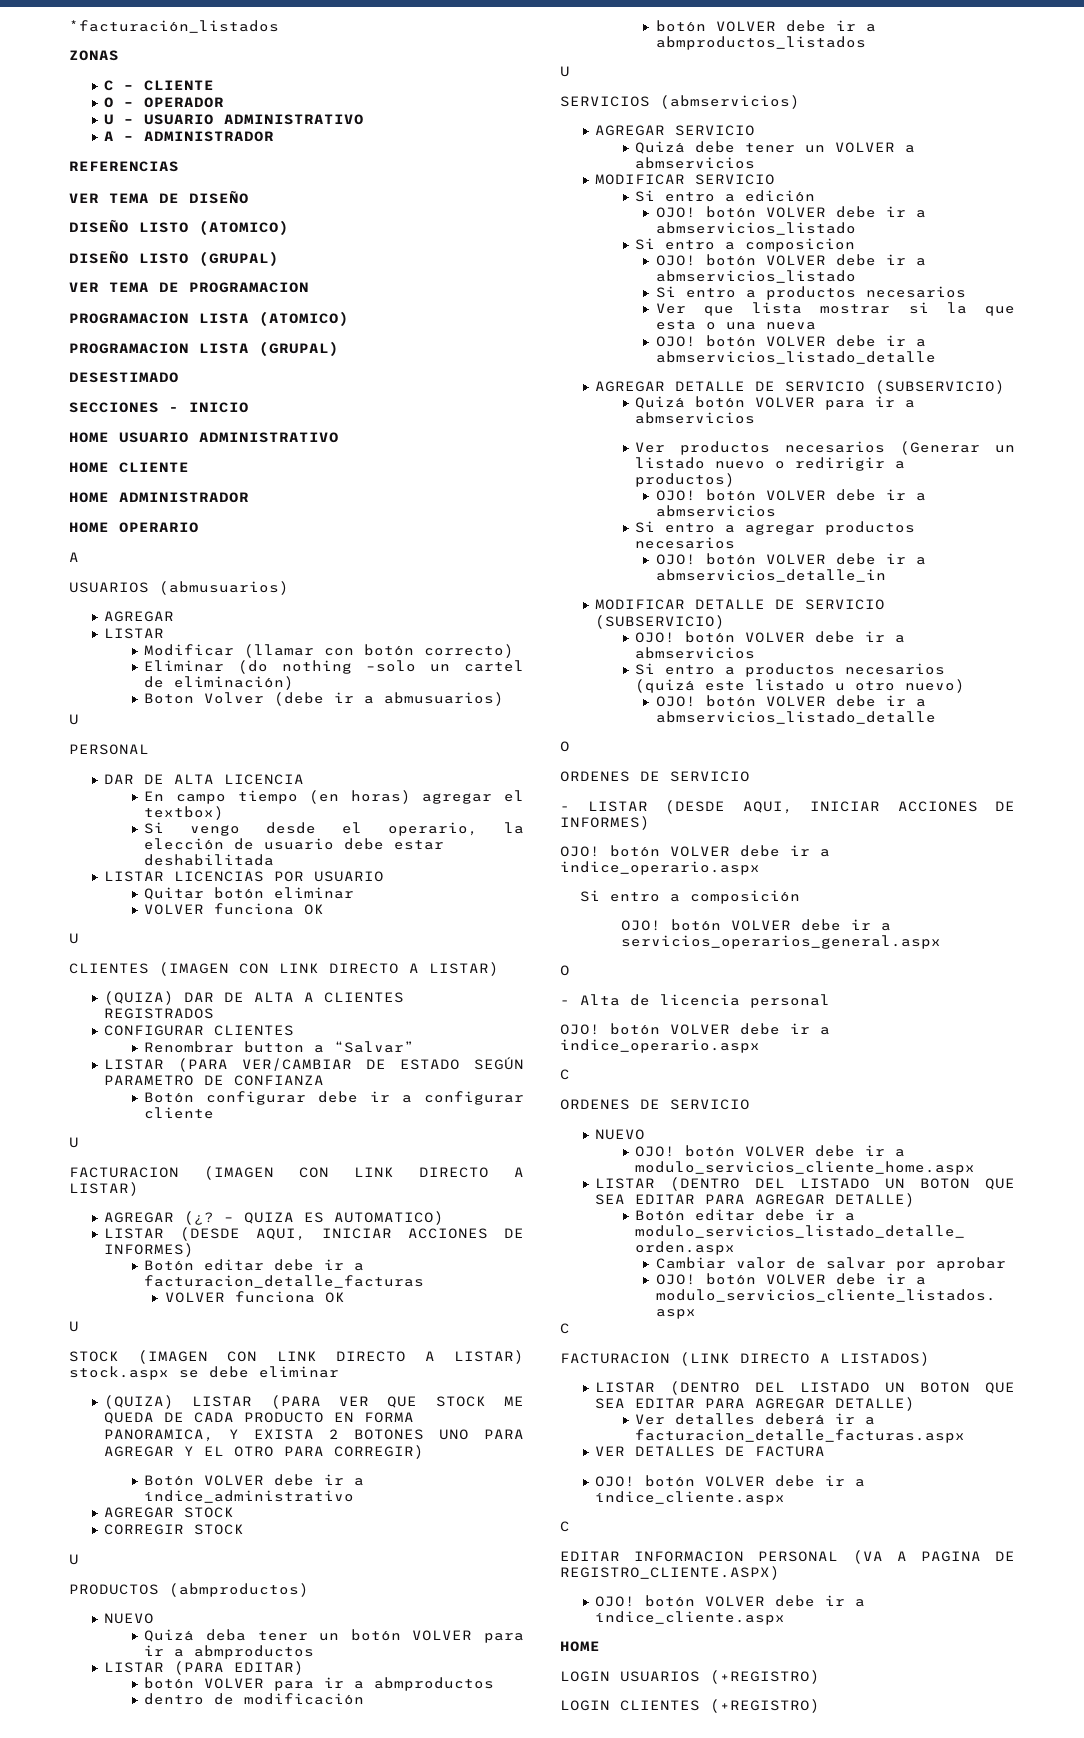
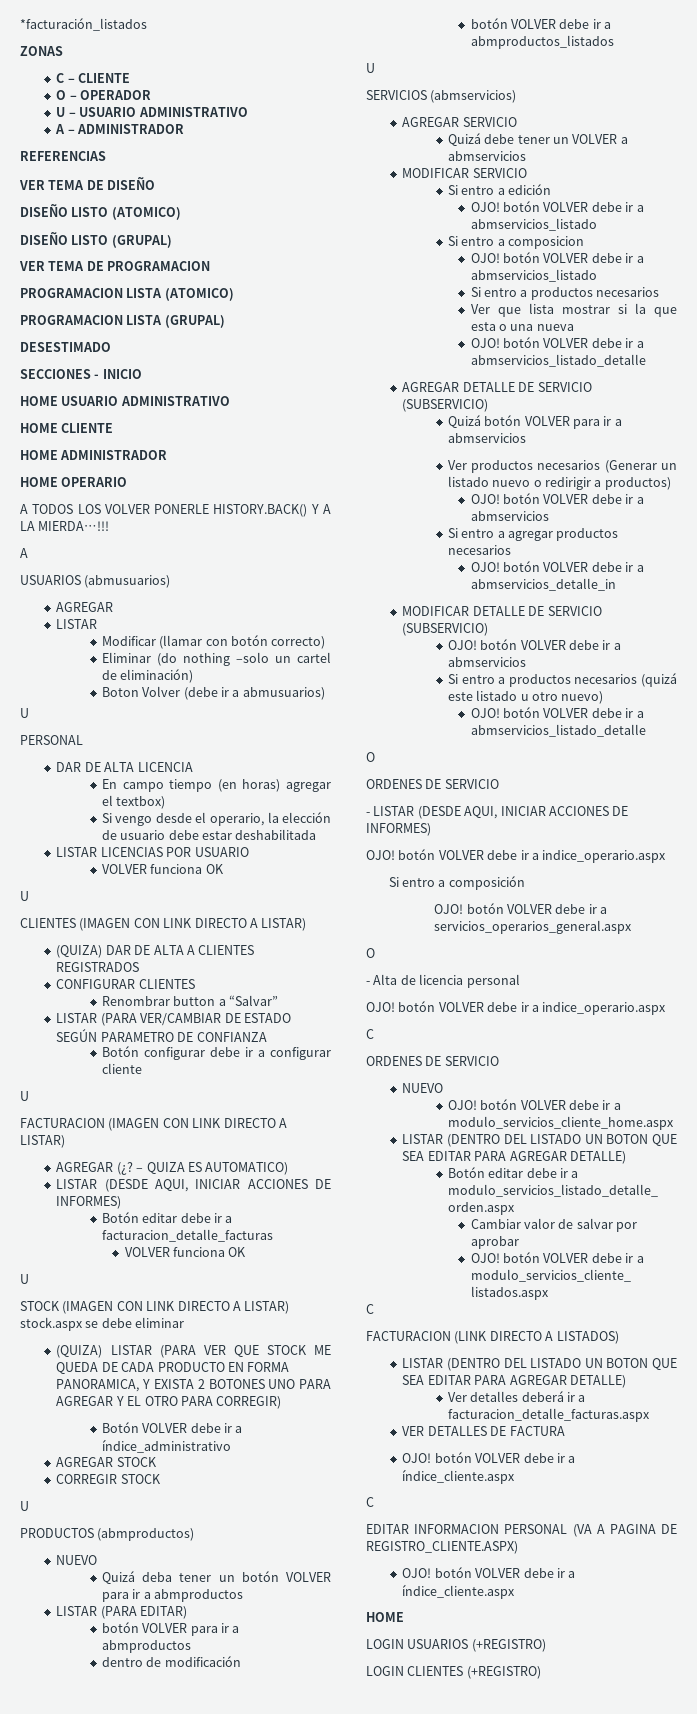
(199, 527) none -> [20,504,331,517] [20,521,110,531] // A TODOS LOS VOLVER PONERLE HISTORY.BACK() Y A LA MIERDA…!!!
[144,887,355,900] // Quitar botón eliminar -> (249, 852) none

